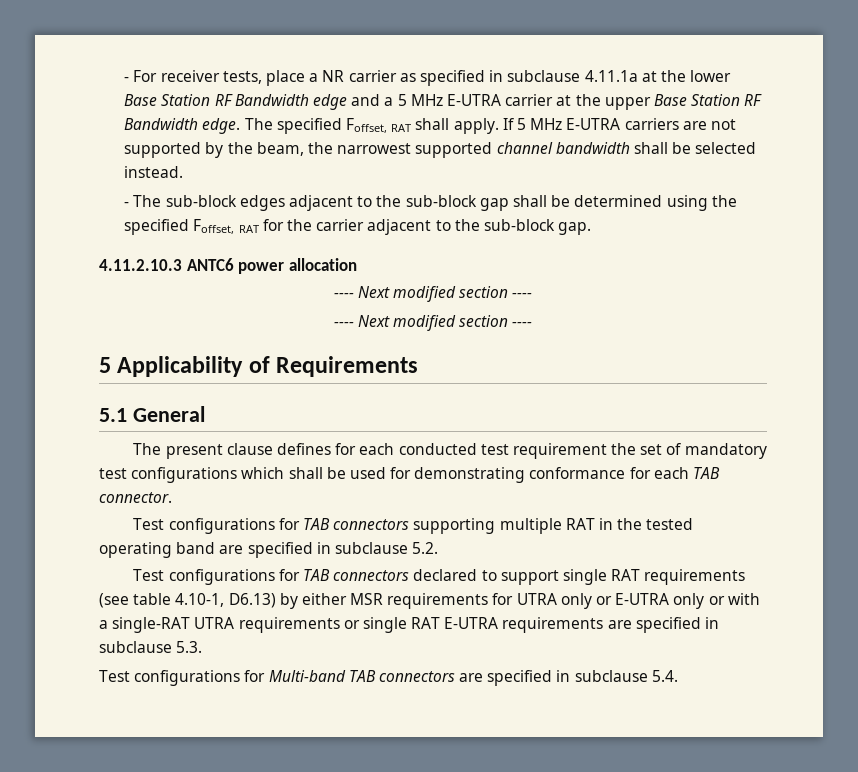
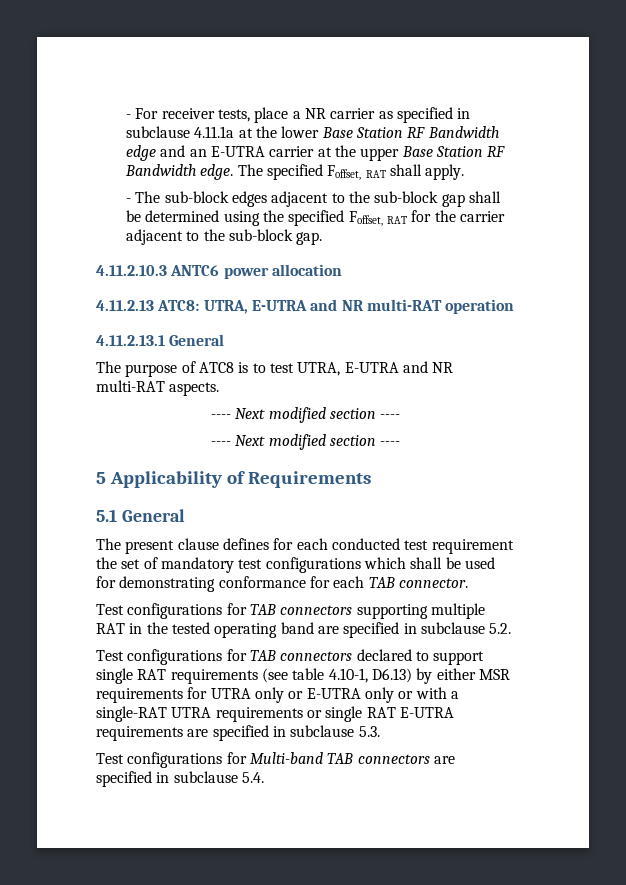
[384,94,443,106] a 5 MHz -> [189,149,207,157] an
[502,118,736,130] [124,142,757,158] [124,166,184,178] If 5 MHz E-UTRA carriers are not supported by the beam, the narrowest supported channel bandwidth shall be selected instead. -> (465, 172) none
(357, 264) none -> [96,299,515,314] [96,334,225,346] [96,361,454,377] [96,380,220,396] // 4.11.2.13 ATC8: UTRA, E-UTRA and NR multi-RAT operation // 4.11.2.13.1 General // The purpose of ATC8 is to test UTRA, E-UTRA and NR multi-RAT aspects.

